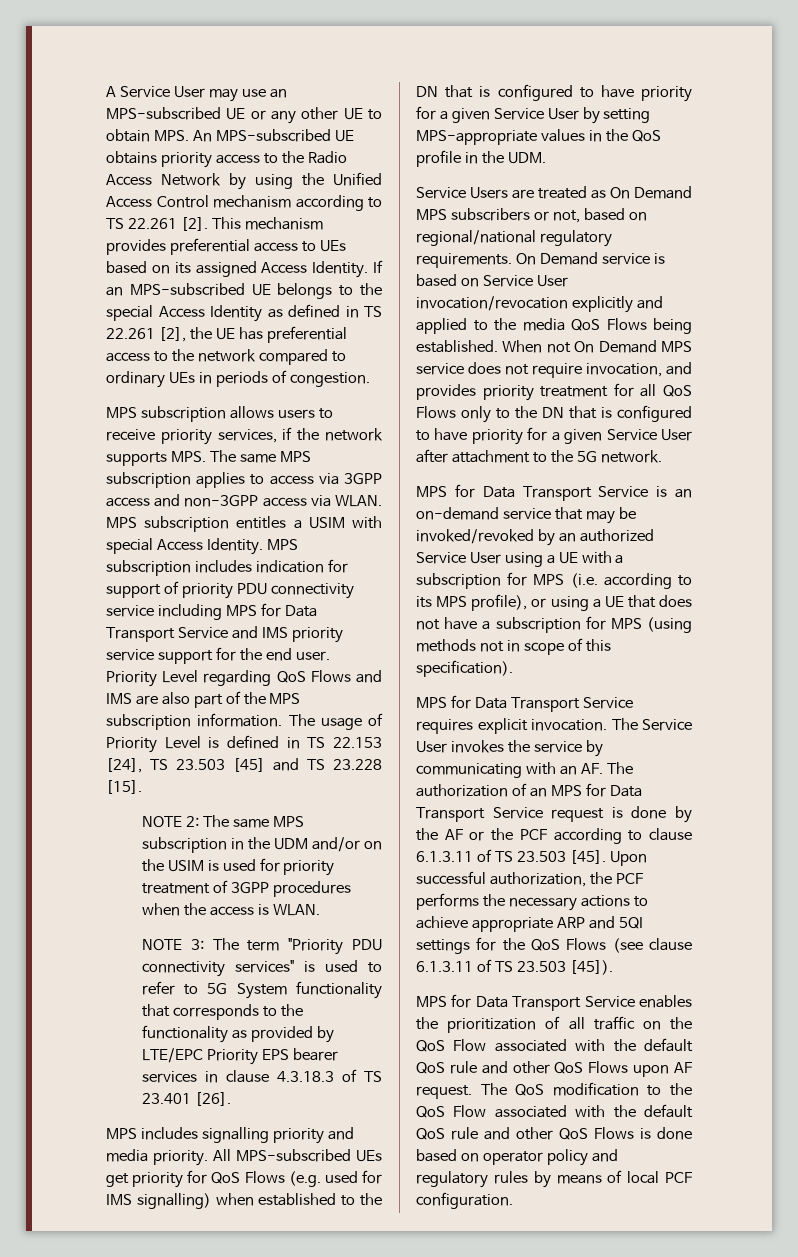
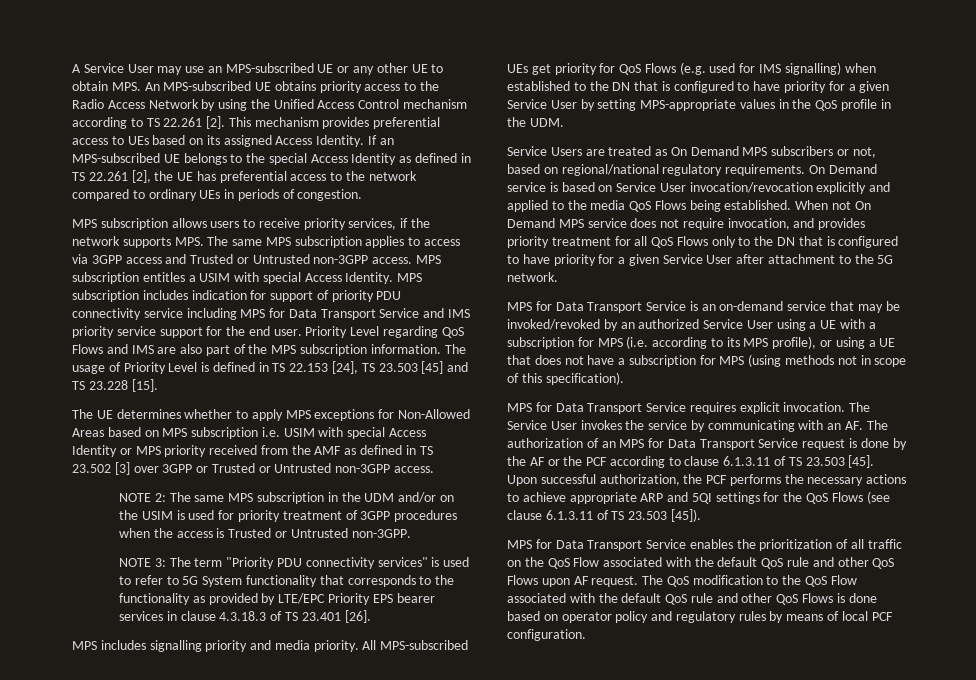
[184,495,382,507] non-3GPP access via WLAN. -> [190,254,413,264] Trusted or Untrusted non-3GPP access.
(142, 787) none -> [72,409,471,421] [72,427,427,439] [72,445,433,457] [72,462,435,475] // The UE determines whether to apply MPS exceptions for Non-Allowed Areas based on MPS subscription i.e. USIM with special Access Identity or MPS priority received from the AMF as defined in TS 23.502 [3] over 3GPP or Trusted or Untrusted non-3GPP access.
[272,904,320,916] WLAN. -> [228,528,411,538] Trusted or Untrusted non-3GPP.

